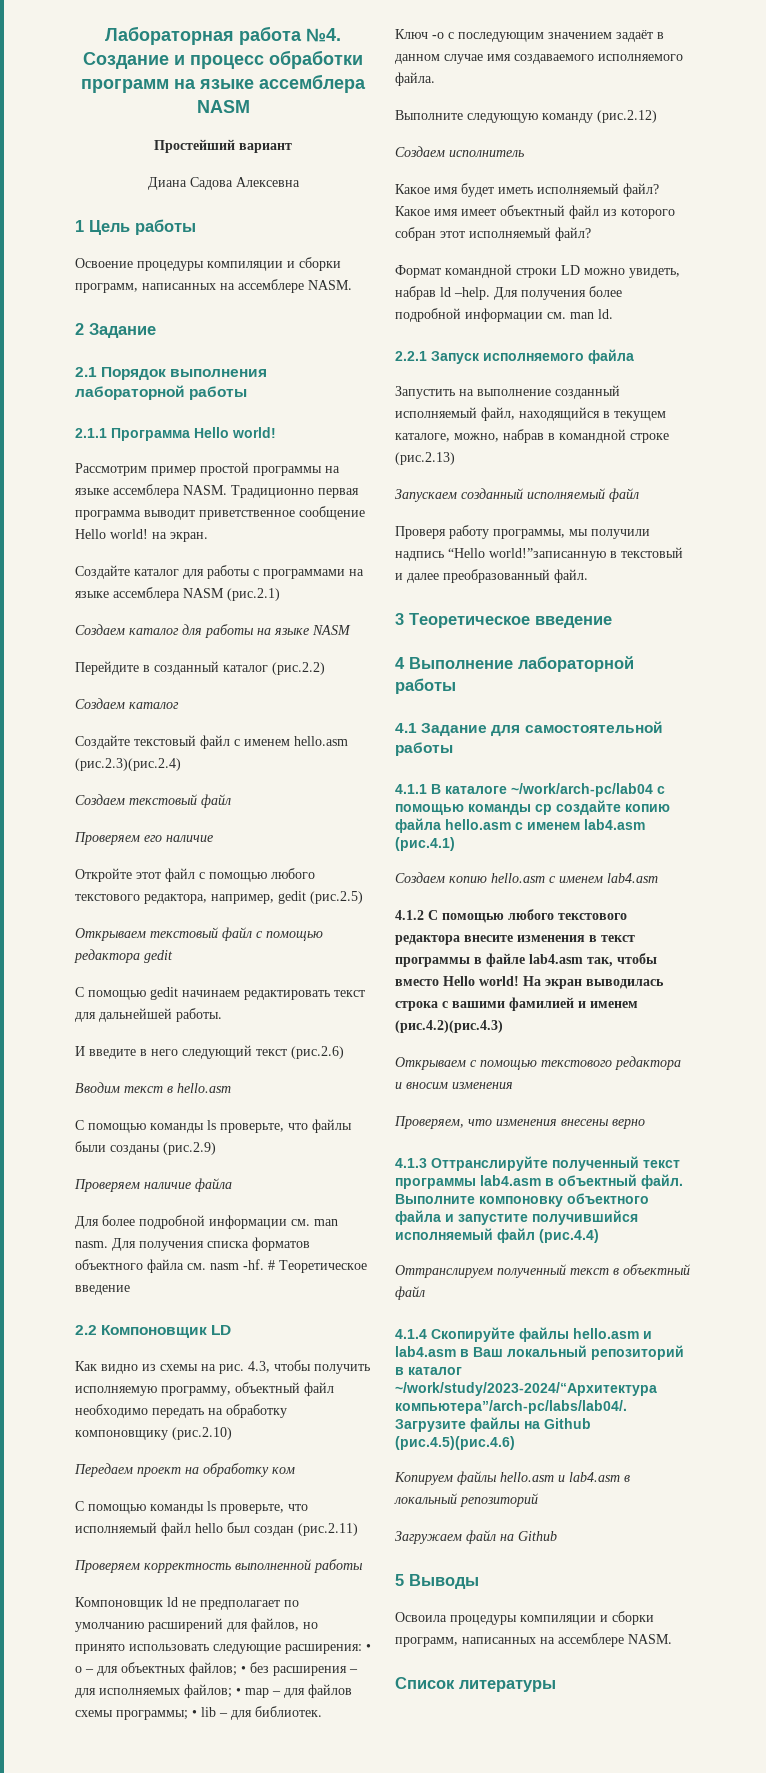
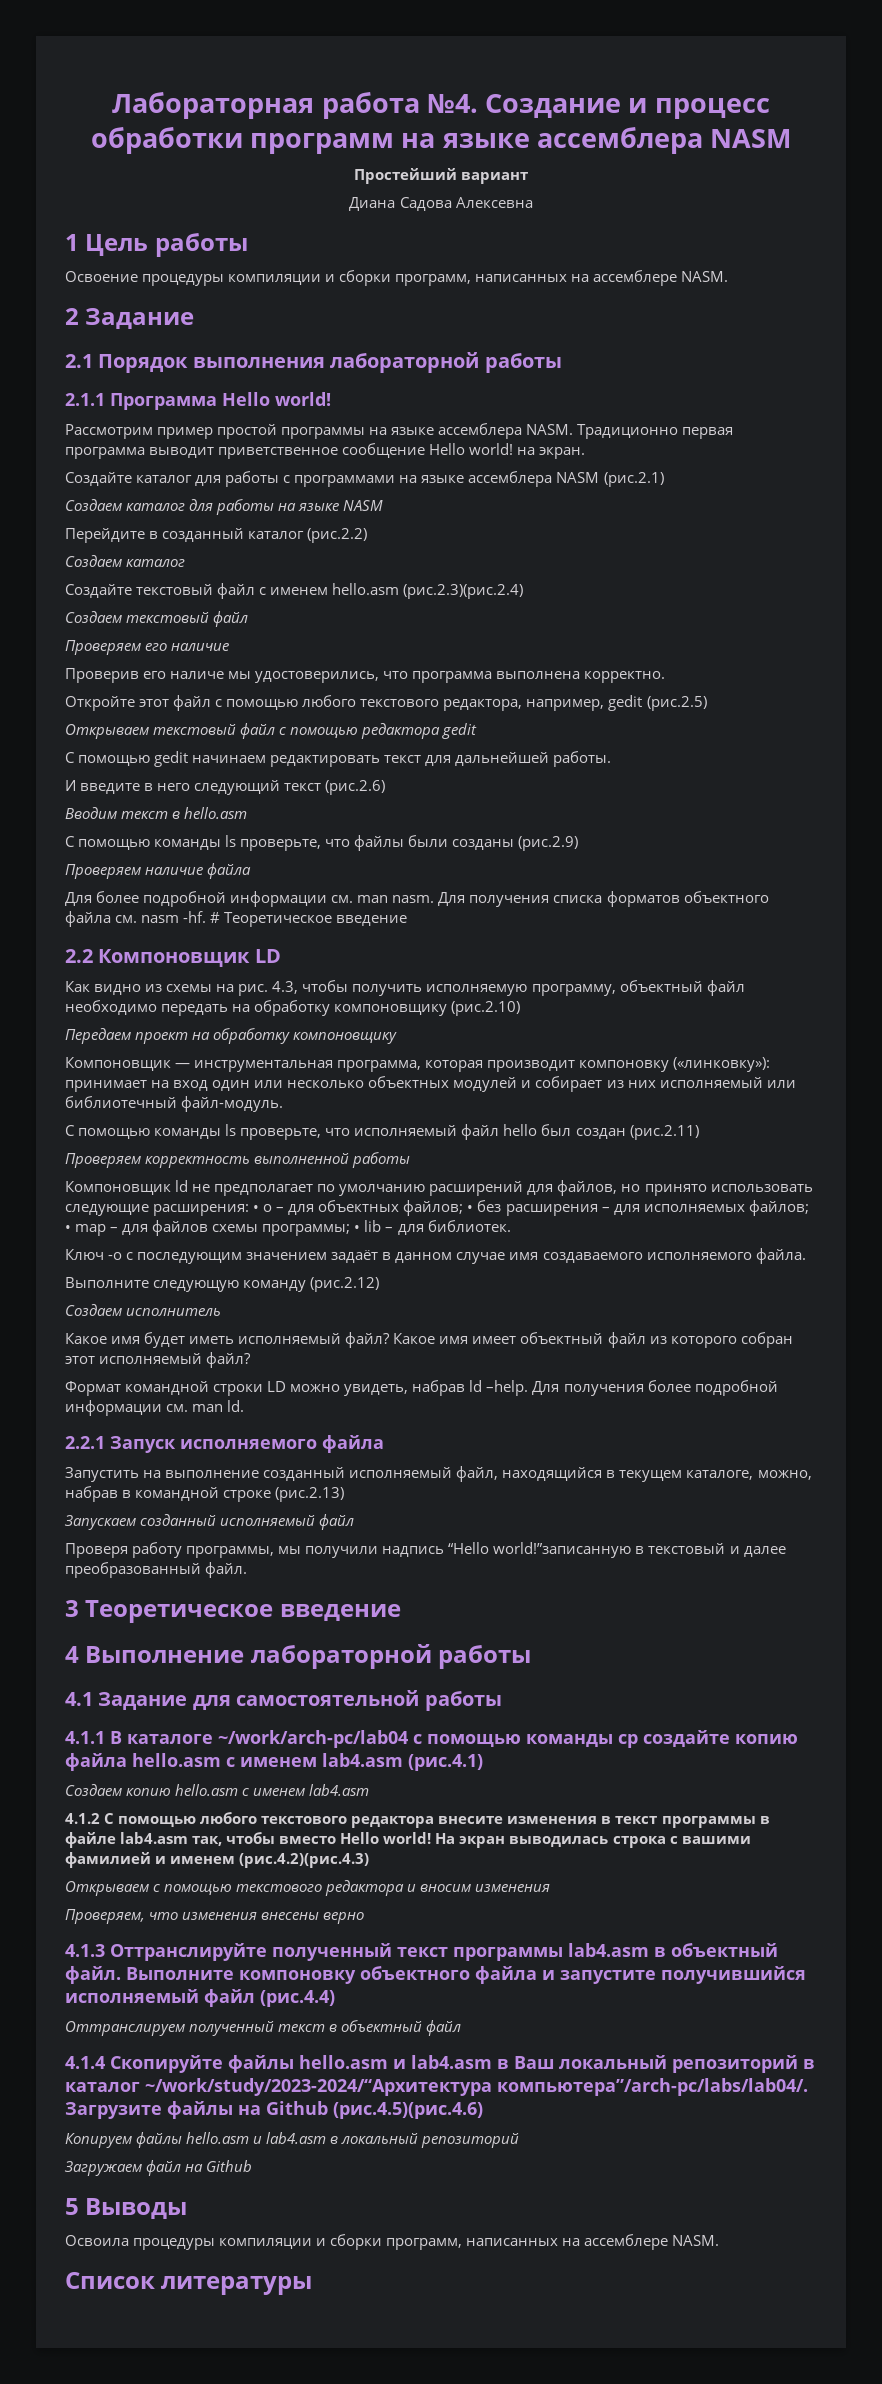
(213, 838) none -> [65,668,666,683] // Проверив его наличе мы удостоверились, что программа выполнена корректно.
[272,1467,295,1474] ком -> [293,1032,398,1044] [65,1057,771,1072] [65,1076,796,1092] [65,1096,284,1112] компоновщику // Компоновщик — инструментальная программа, которая производит компоновку («линковку»): принимает на вход один или несколько объектных модулей и собирает из них исполняемый или библиотечный файл-модуль.

